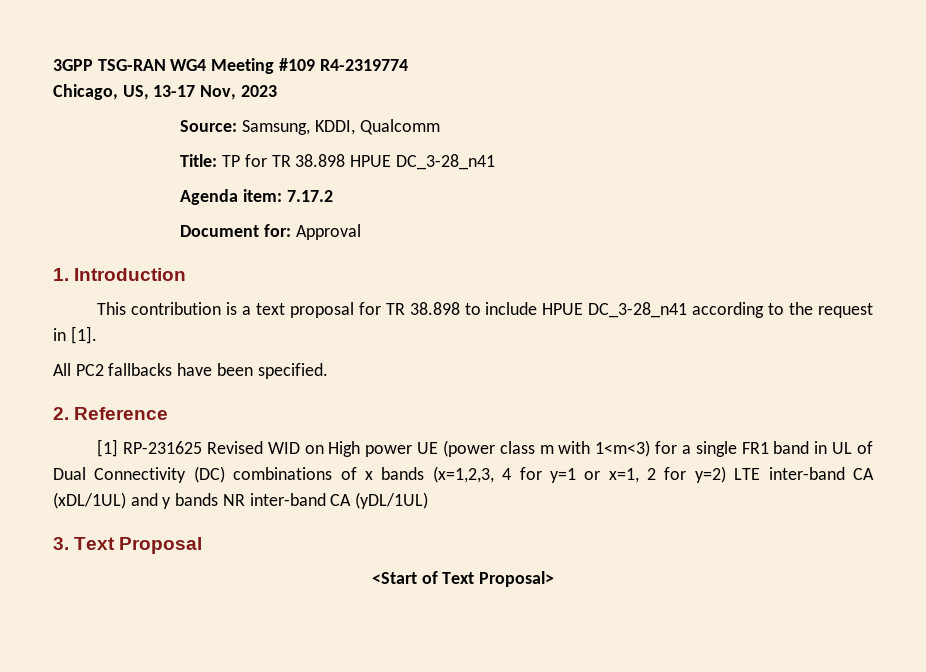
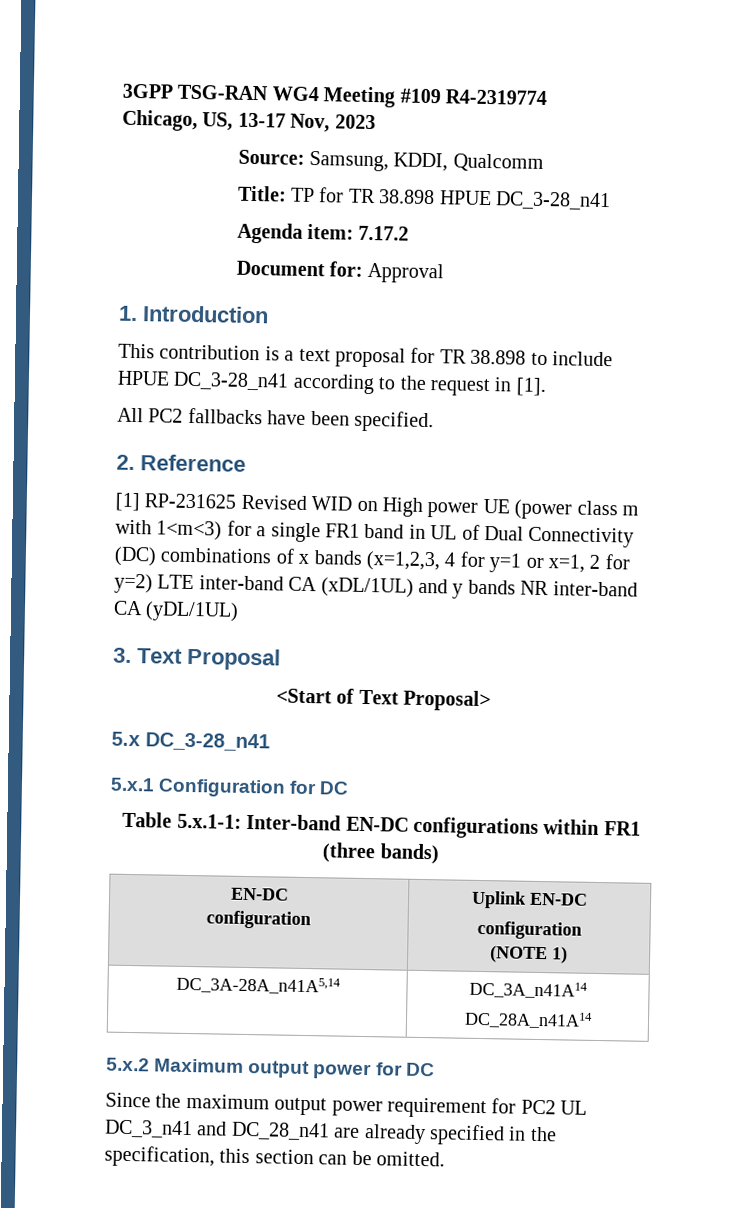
(555, 579) none -> [111,731,270,752] [110,777,350,798] [122,811,641,839] [322,842,440,865] [230,887,289,901] [206,910,311,930] [471,890,588,909] [476,920,582,940] [489,945,568,964] [175,975,341,995] [469,980,588,999] [463,1010,593,1029] [106,1057,435,1080] [105,1092,588,1119] [104,1119,557,1146] [104,1145,445,1168] // 5.x DC_3-28_n41 // 5.x.1 Configuration for DC // Table 5.x.1-1: Inter-band EN-DC configurations within FR1 (three bands) // EN-DC // configuration | Uplink EN-DC // configuration // (NOTE 1) // DC_3A-28A_n41A5,14 | DC_3A_n41A14 // DC_28A_n41A14 // 5.x.2 Maximum output power for DC // Since the maximum output power requirement for PC2 UL DC_3_n41 and DC_28_n41 are already specified in the specification, this section can be omitted.

